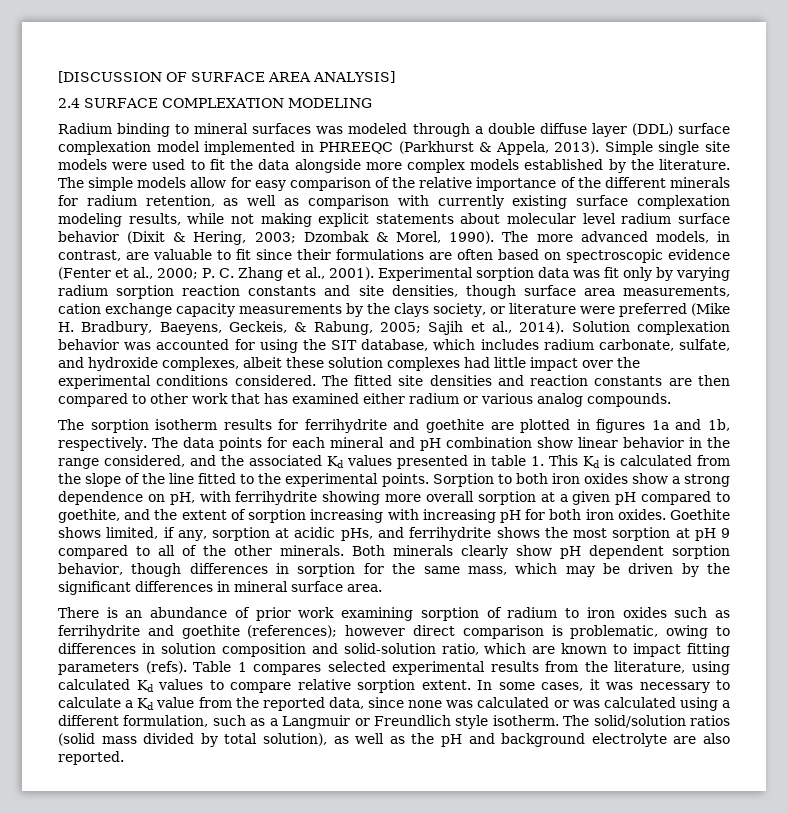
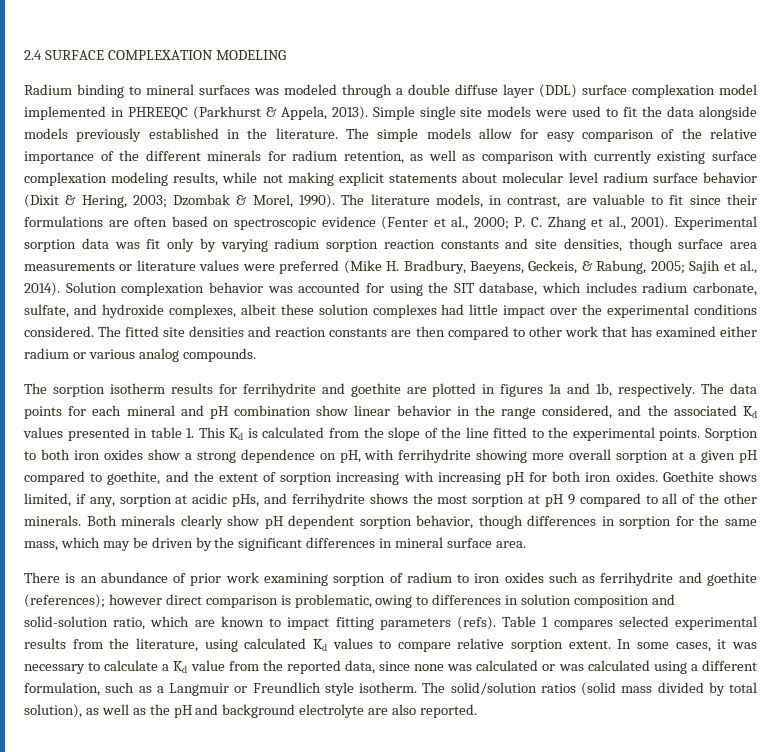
[58,71,395,83] [DISCUSSION OF SURFACE AREA ANALYSIS] // -> (24, 55) none
[365,159,626,173] more complex models established by -> [24,128,240,142] models previously established in
[536,231,648,242] more advanced -> [370,194,430,205] literature
[623,286,731,297] [58,303,487,317] measurements, cation exchange capacity measurements by the clays society, -> [24,262,115,271] measurements
(576, 308) none -> [199,260,240,271] values

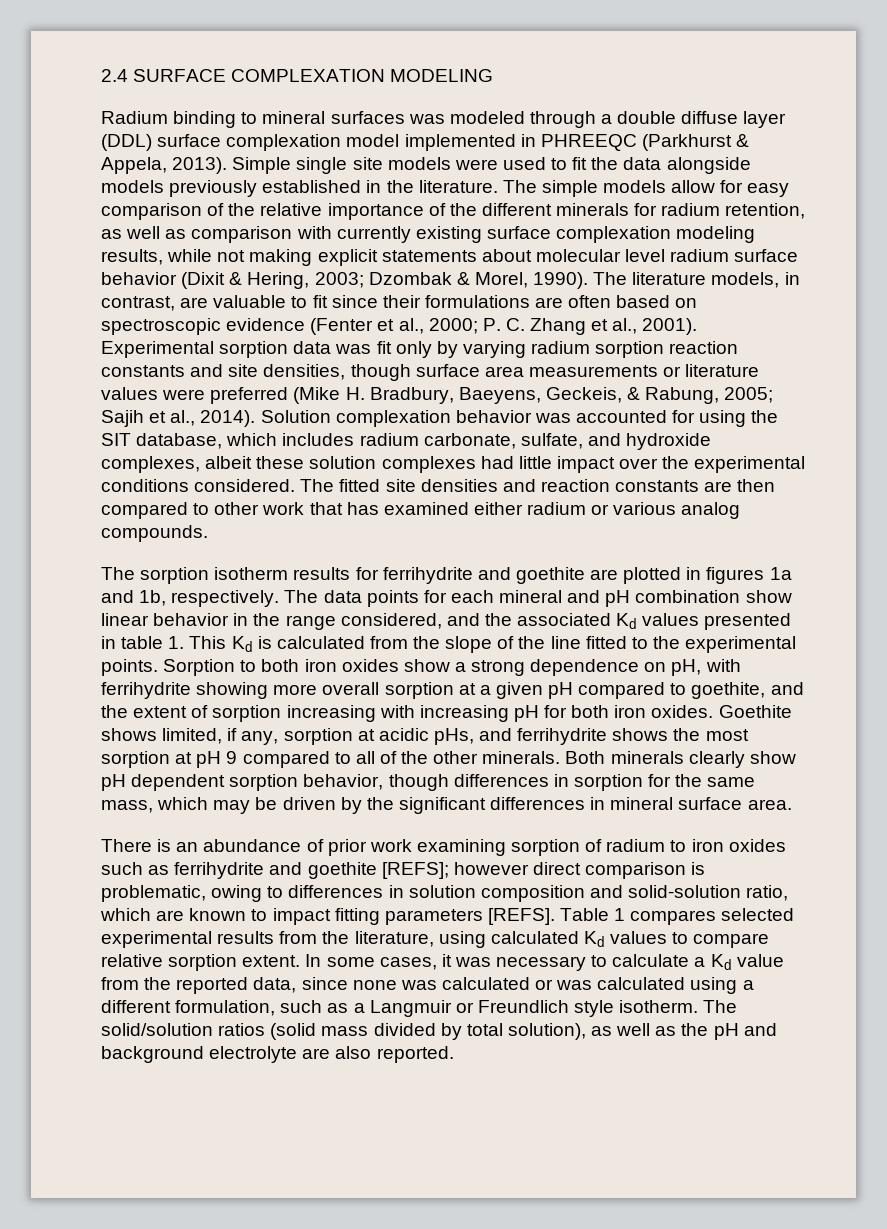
[24,594,105,608] (references); -> [381,862,449,879] [REFS];
[456,616,496,630] (refs). -> [487,908,555,925] [REFS].

